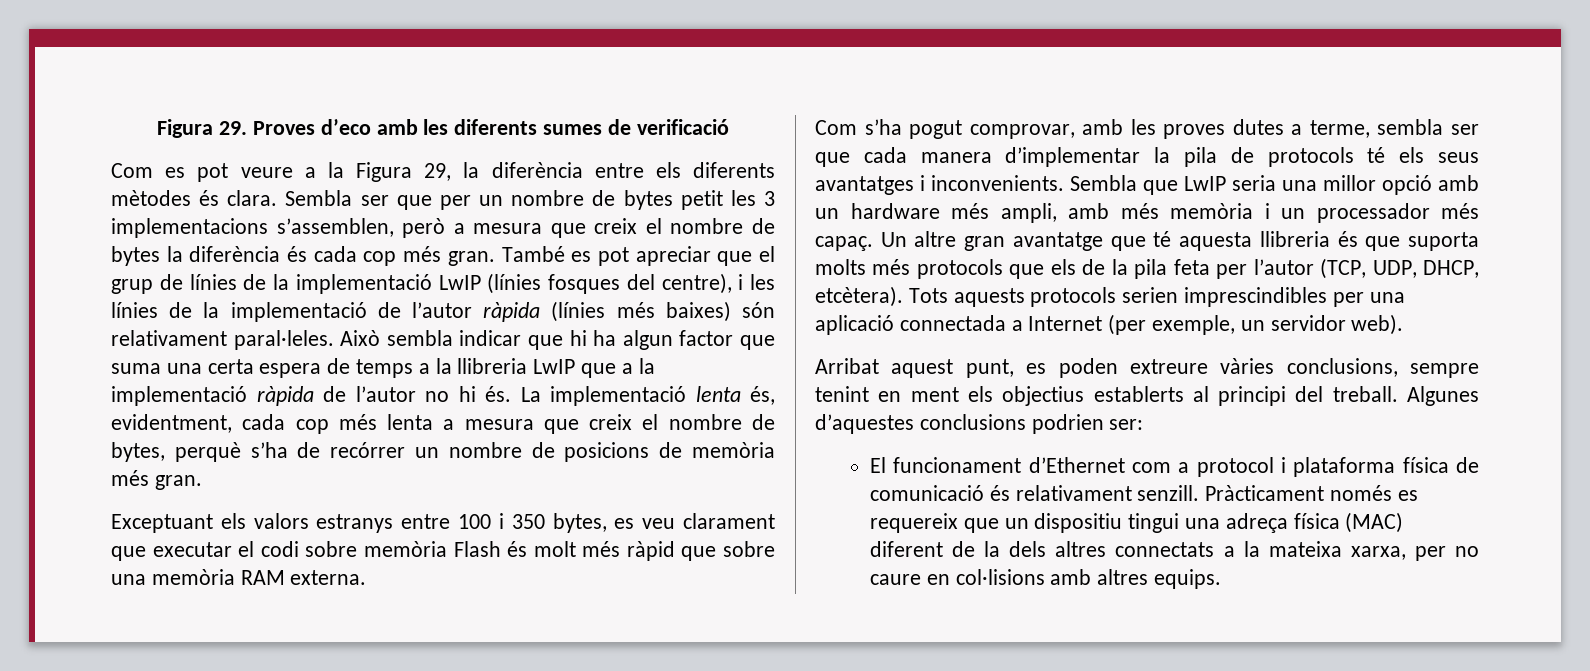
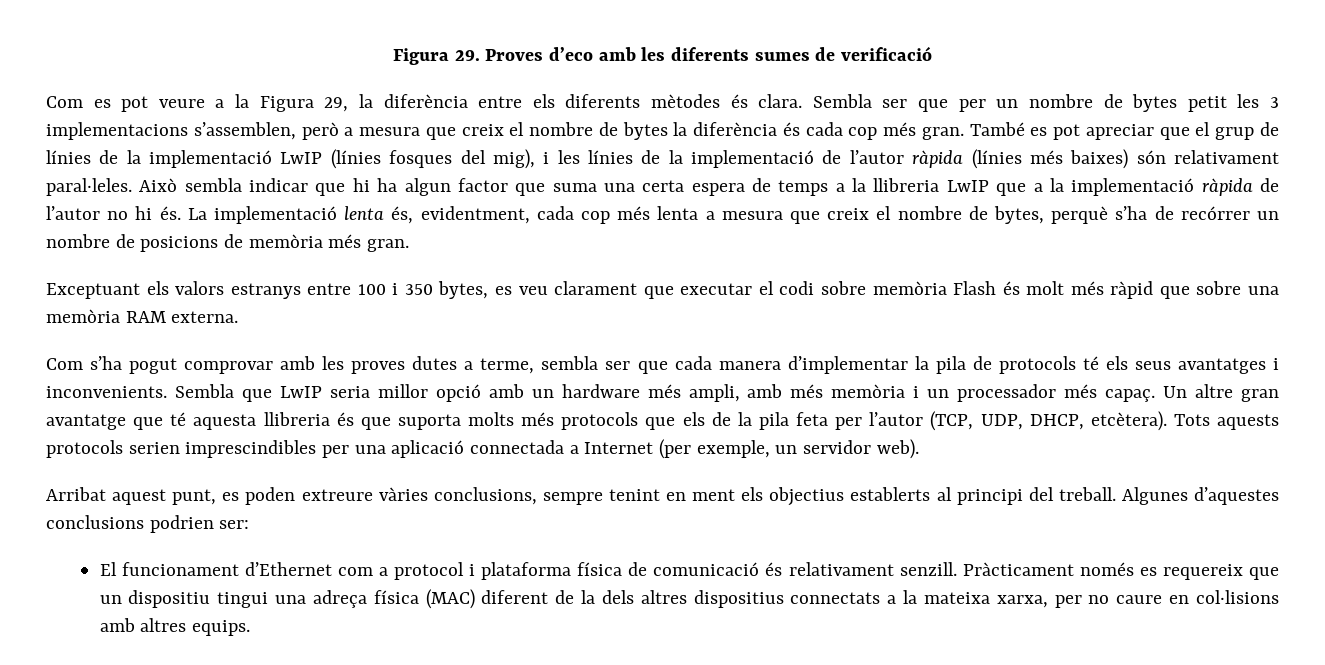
[661,273,732,294] centre), -> [492,149,535,169] mig),
[969,124,1075,139] comprovar, -> [184,361,274,374] comprovar
[1282,180,1317,191] una -> (370, 392) none
(1107, 549) none -> [693,590,784,608] dispositius

